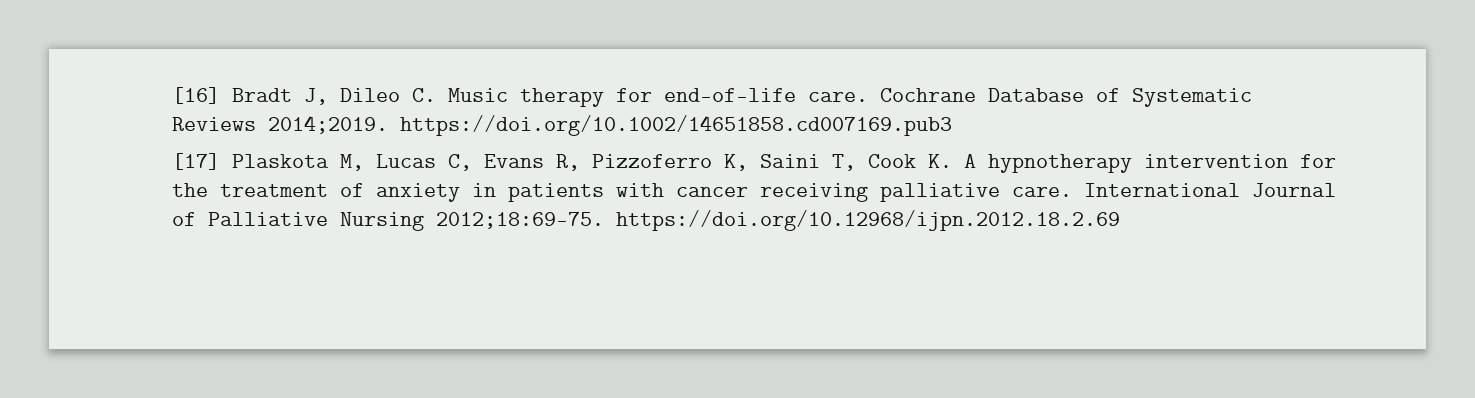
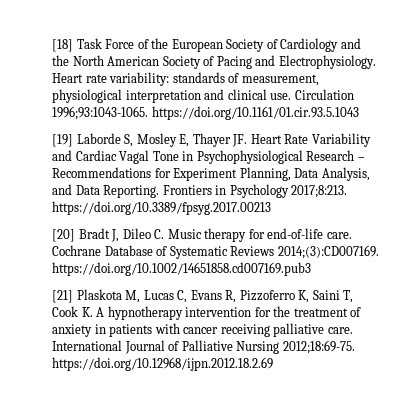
[172,87,221,104] [16] -> [52,38,361,52] [52,55,376,69] [52,72,319,86] [52,89,354,103] [52,106,359,120] [52,133,371,147] [52,150,365,164] [52,167,370,181] [52,184,348,198] [52,201,272,215] [52,229,76,242] [18] Task Force of the European Society of Cardiology and the North American Society of Pacing and Electrophysiology. Heart rate variability: standards of measurement, physiological interpretation and clinical use. Circulation 1996;93:1043-1065. https://doi.org/10.1161/01.cir.93.5.1043 // [19] Laborde S, Mosley E, Thayer JF. Heart Rate Variability and Cardiac Vagal Tone in Psychophysiological Research – Recommendations for Experiment Planning, Data Analysis, and Data Reporting. Frontiers in Psychology 2017;8:213. https://doi.org/10.3389/fpsyg.2017.00213 // [20]
[268,115,389,134] 2014;2019. -> [277,245,379,259] 2014;(3):CD007169.
[172,153,221,170] [17] -> [52,290,74,303] [21]

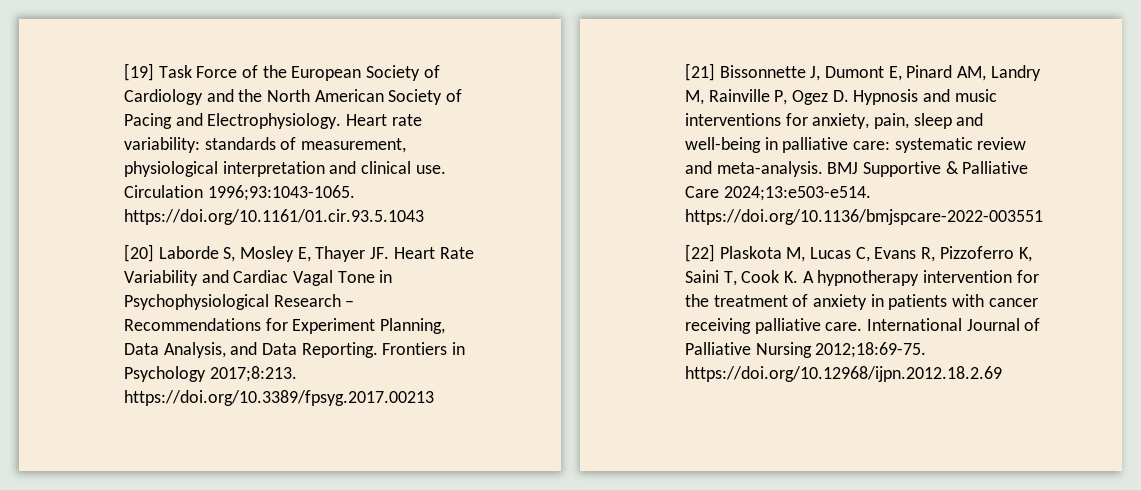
[52,39,74,52] [18] -> [123,63,154,81] [19]
[52,134,74,147] [19] -> [123,244,154,262] [20]
[52,228,352,242] [52,245,379,259] [52,262,312,276] [52,290,74,303] [20] Bradt J, Dileo C. Music therapy for end-of-life care. Cochrane Database of Systematic Reviews 2014;(3):CD007169. https://doi.org/10.1002/14651858.cd007169.pub3 // [21] -> [684,63,1041,81] [684,89,997,105] [684,113,984,129] [684,137,1027,153] [684,161,1029,177] [684,186,871,201] [684,209,1043,225] [684,244,715,262] [21] Bissonnette J, Dumont E, Pinard AM, Landry M, Rainville P, Ogez D. Hypnosis and music interventions for anxiety, pain, sleep and well-being in palliative care: systematic review and meta-analysis. BMJ Supportive & Palliative Care 2024;13:e503-e514. https://doi.org/10.1136/bmjspcare-2022-003551 // [22]

